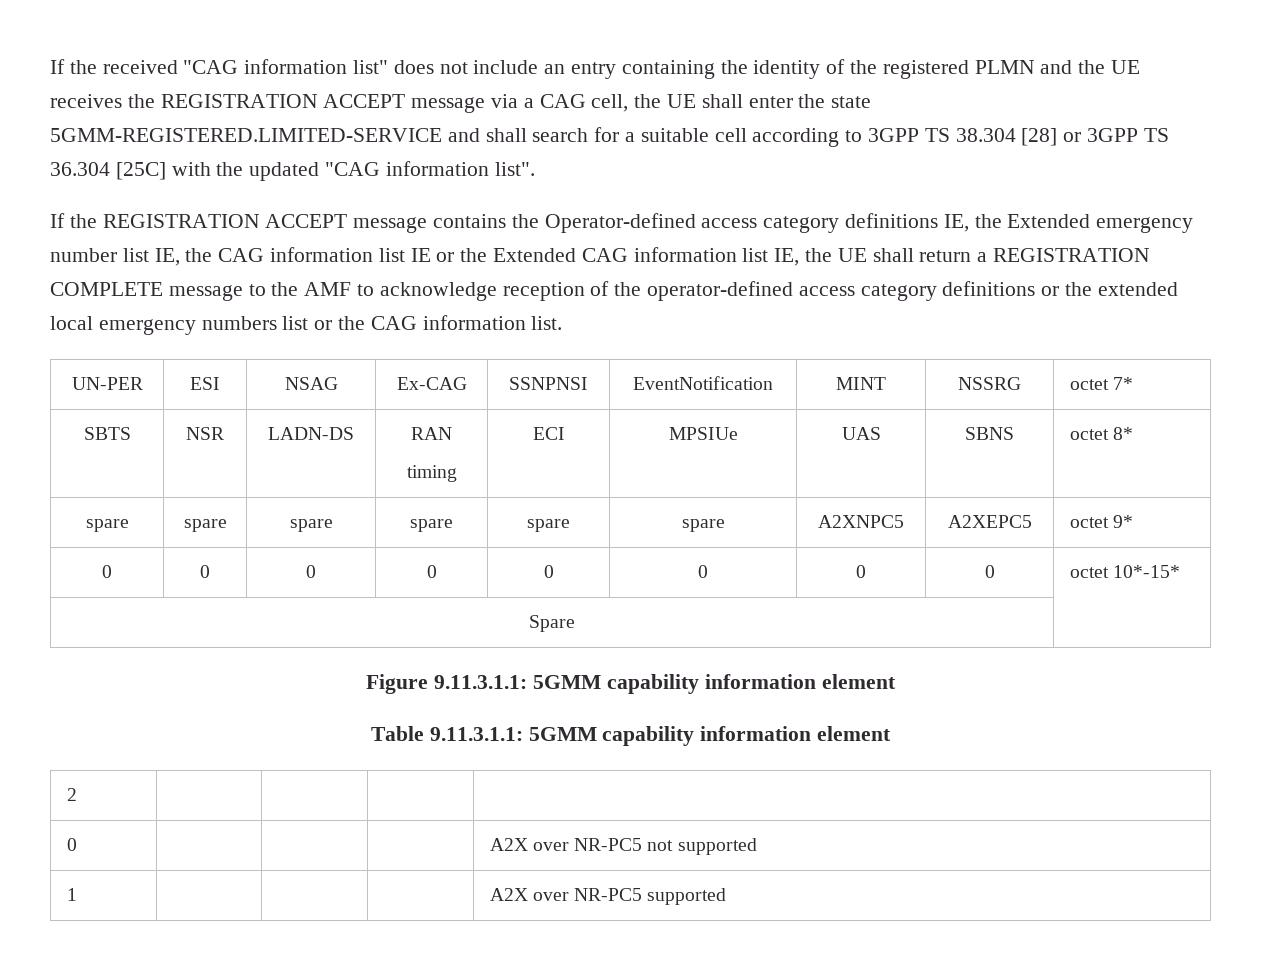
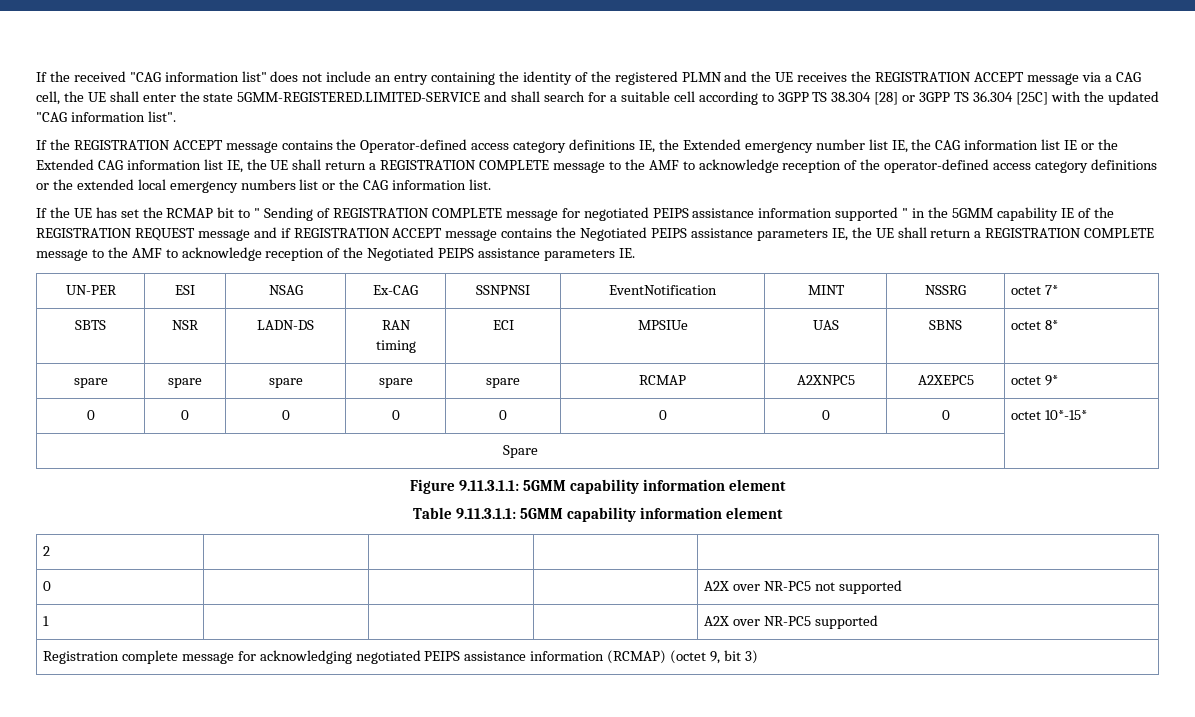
(563, 323) none -> [36,207,1114,221] [36,227,1155,241] [36,247,635,261] // If the UE has set the RCMAP bit to " Sending of REGISTRATION COMPLETE message for negotiated PEIPS assistance information supported " in the 5GMM capability IE of the REGISTRATION REQUEST message and if REGISTRATION ACCEPT message contains the Negotiated PEIPS assistance parameters IE, the UE shall return a REGISTRATION COMPLETE message to the AMF to acknowledge reception of the Negotiated PEIPS assistance parameters IE.
[681,519,725,532] spare -> [639,375,686,385] RCMAP
(727, 896) none -> [42,650,758,664] // Registration complete message for acknowledging negotiated PEIPS assistance information (RCMAP) (octet 9, bit 3)

